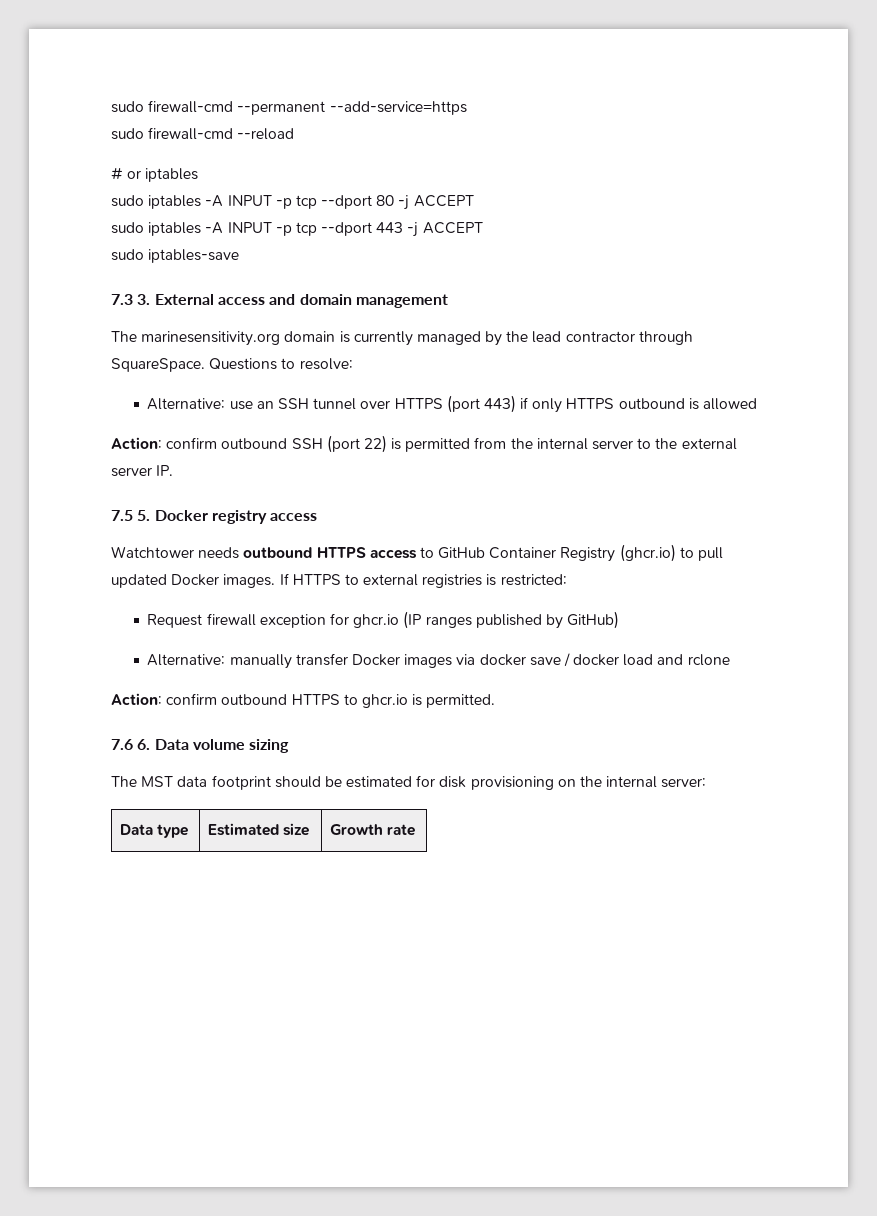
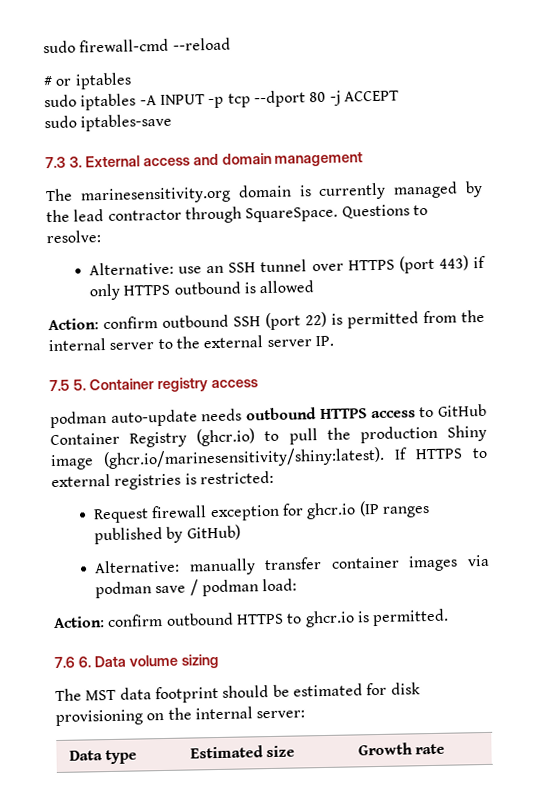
[111,100,467,115] [111,127,234,140] sudo firewall-cmd --permanent --add-service=https // sudo firewall-cmd -> [43,38,170,54] sudo firewall-cmd
[111,222,483,237] // sudo iptables -A INPUT -p tcp --dport 443 -j ACCEPT -> (399, 96) none
[154,510,208,521] Docker -> [88,378,154,391] Container
[111,546,194,558] Watchtower -> [50,409,198,429] podman auto-update
[111,574,276,588] updated Docker images. -> [326,424,488,444] [50,446,385,471] the production Shiny image (ghcr.io/marinesensitivity/shiny:latest).
[352,654,401,666] Docker -> [330,556,400,569] container
[479,654,526,666] docker -> [94,581,152,599] podman
[573,654,730,666] docker load and rclone -> [201,578,298,597] podman load:

